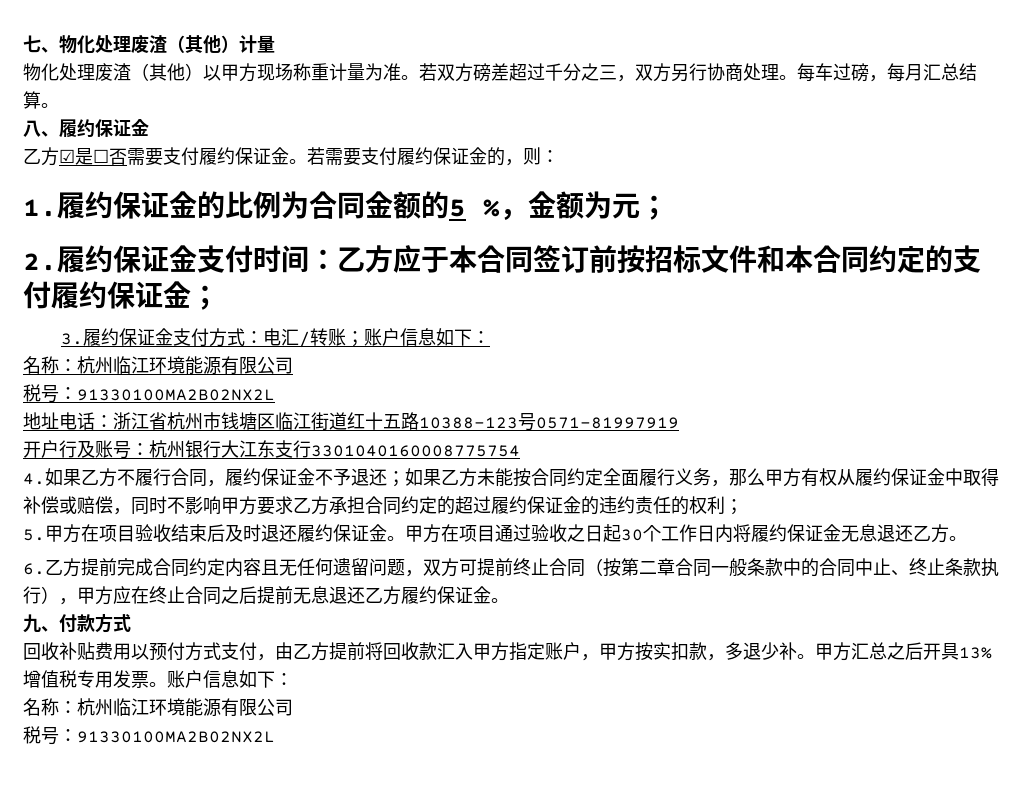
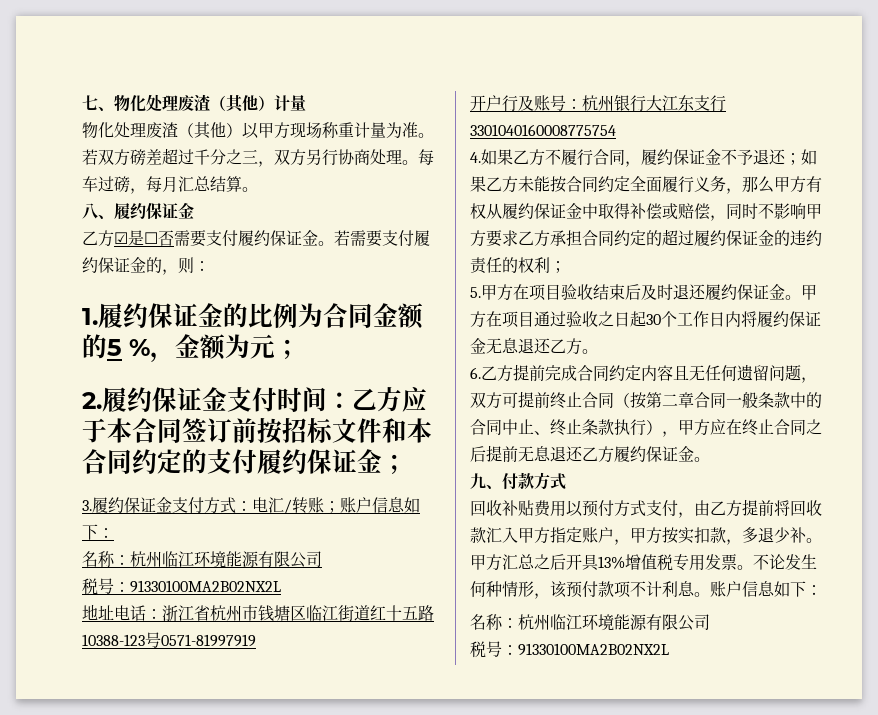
(167, 684) none -> [753,554,817,570] [470,581,710,599] 不论发生何种情形，该预付款项不计利息。

